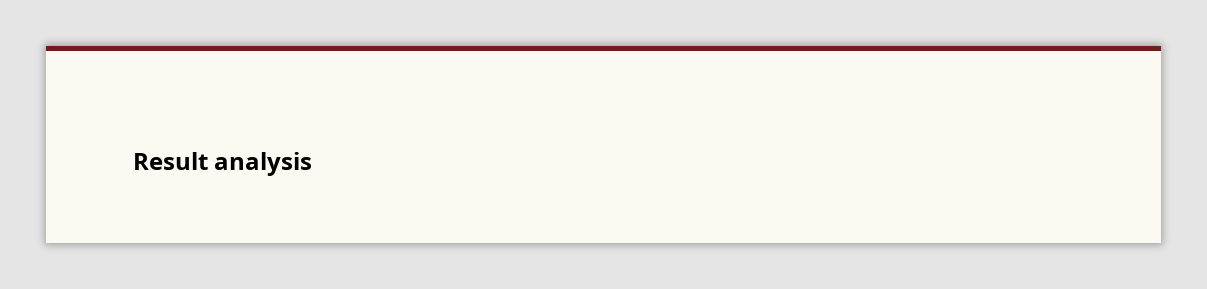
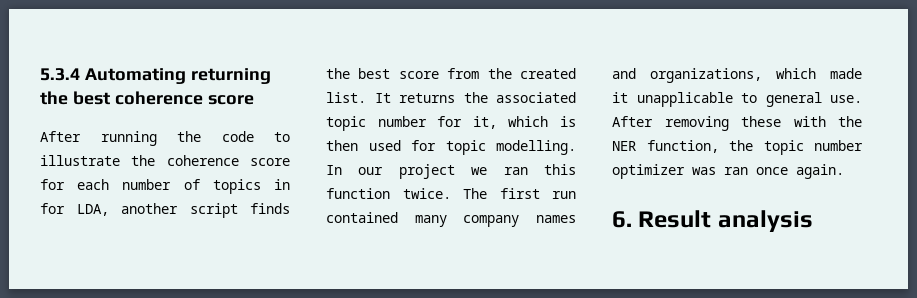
(133, 161) none -> [40,68,271,84] [40,91,254,105] [40,131,290,146] [40,155,290,166] [40,179,290,194] [40,203,290,218] [326,68,576,79] [326,92,576,103] [326,116,576,131] [326,140,576,155] [326,164,576,179] [326,188,576,199] [326,212,576,227] [612,68,862,83] [612,92,862,107] [612,116,862,131] [612,140,863,155] [612,164,844,179] [612,211,632,228] 5.3.4 Automating returning the best coherence score // After running the code to illustrate the coherence score for each number of topics in for LDA, another script finds the best score from the created list. It returns the associated topic number for it, which is then used for topic modelling. In our project we ran this function twice. The first run contained many company names and organizations, which made it unapplicable to general use. After removing these with the NER function, the topic number optimizer was ran once again. // 6.

